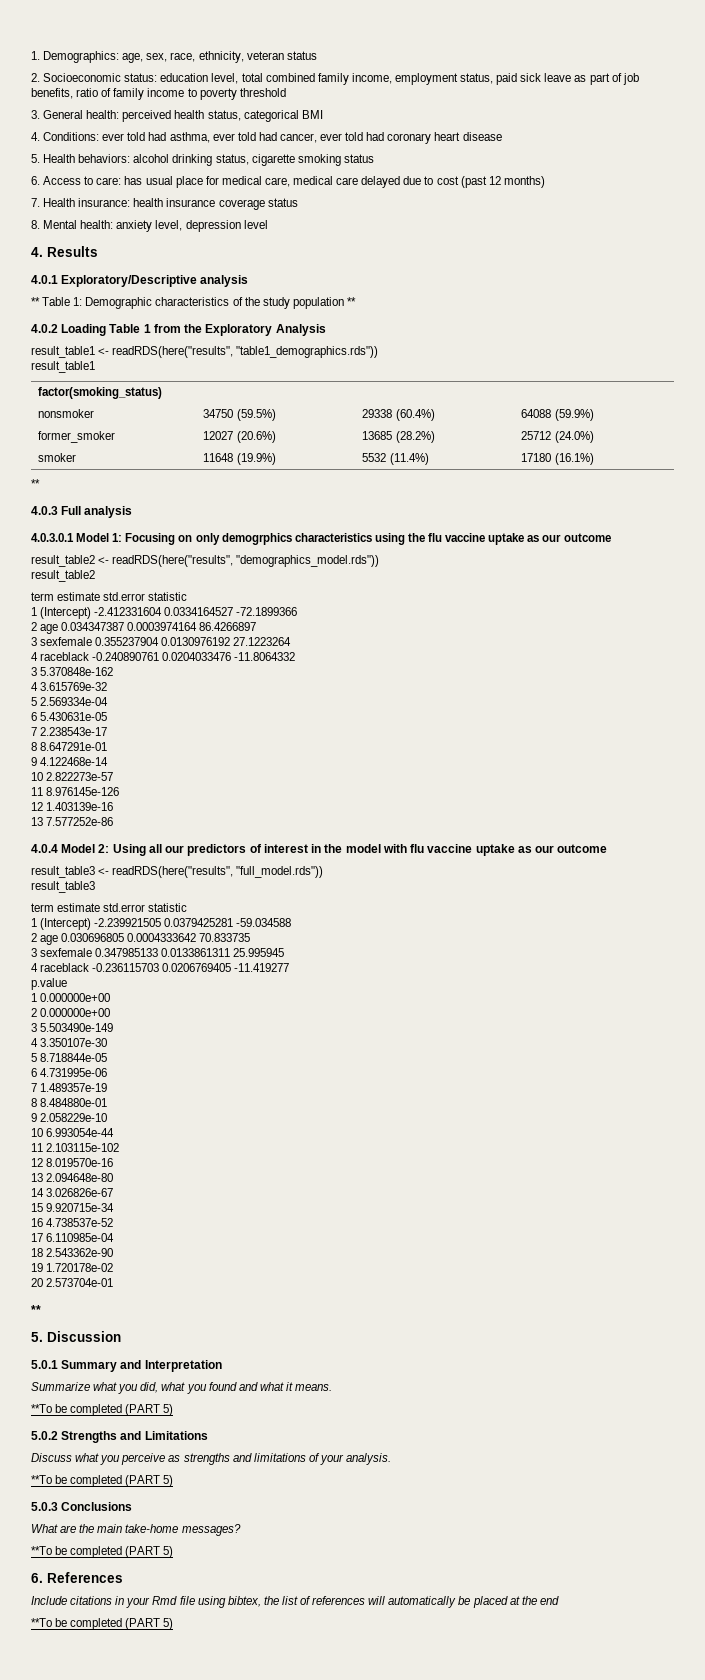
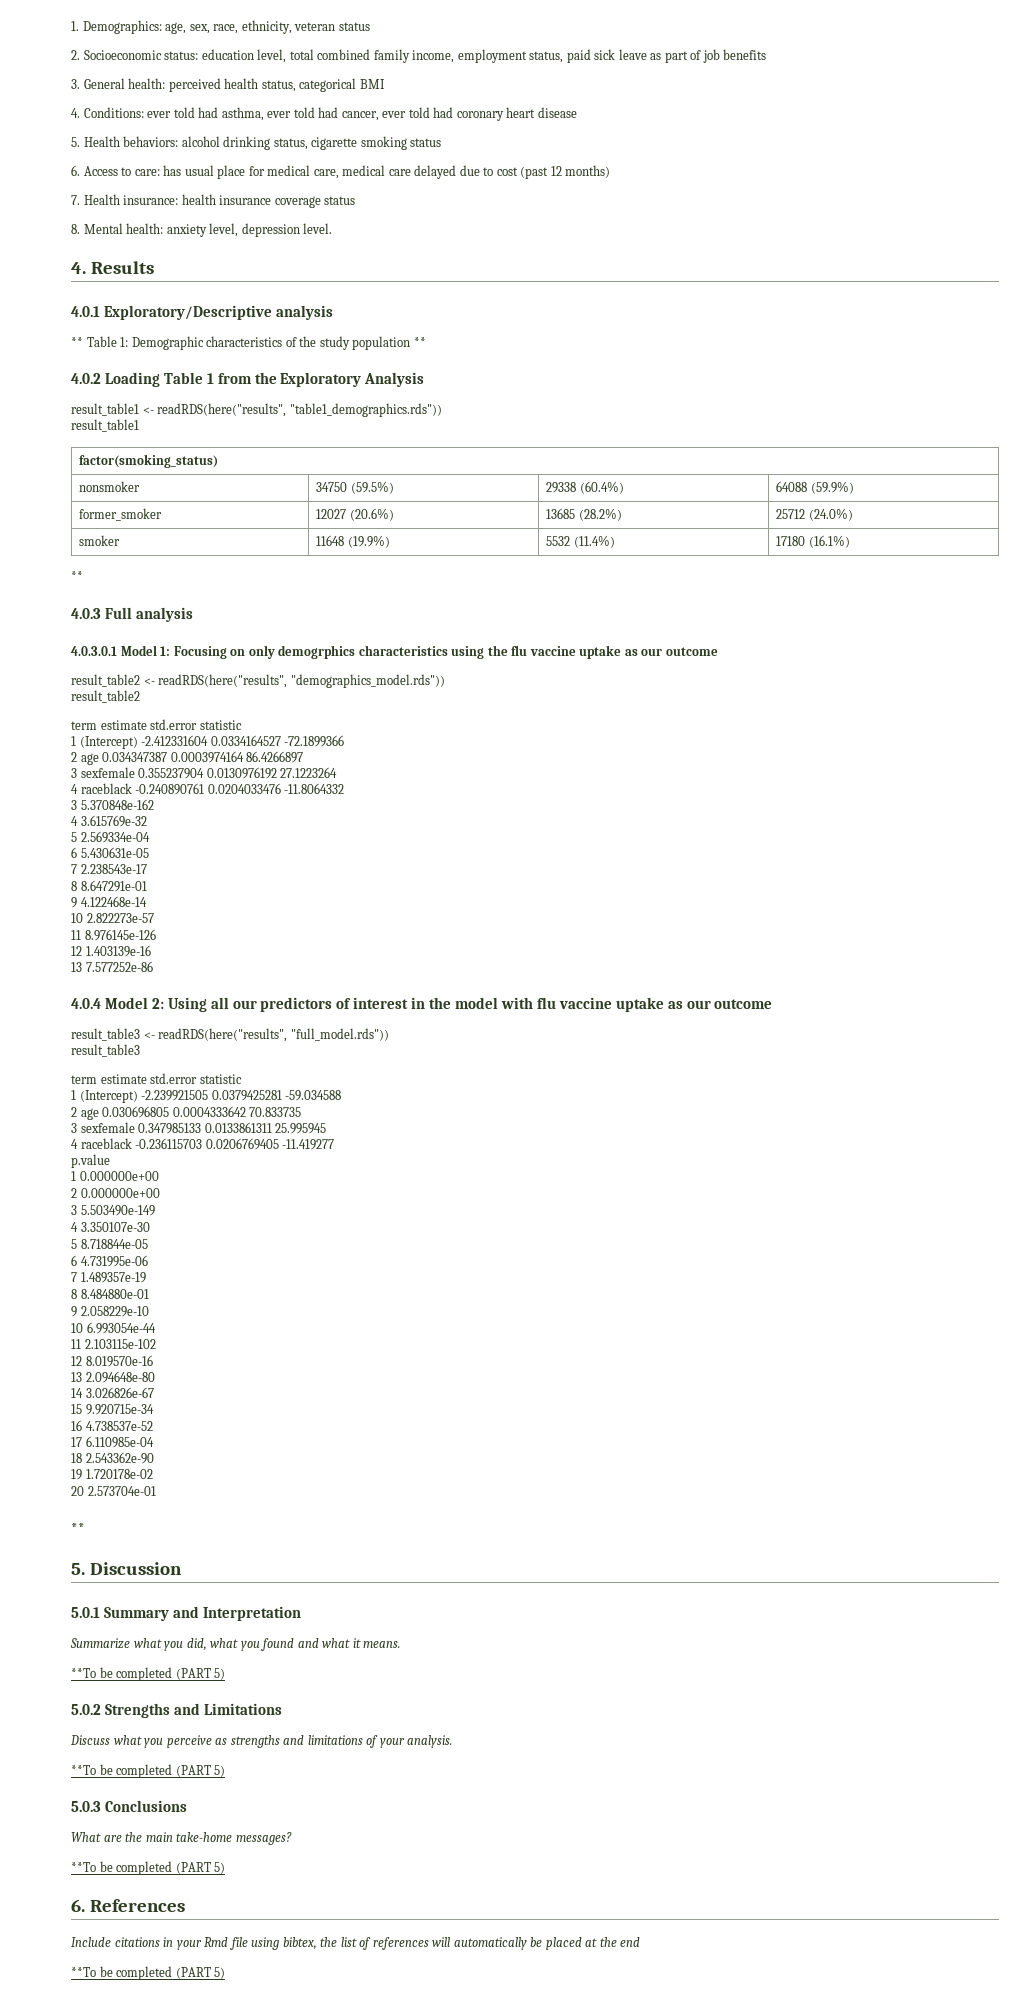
[31,88,286,100] benefits, ratio of family income to poverty threshold -> [723,49,767,60] benefits
[243,220,268,229] level -> [303,223,333,234] level.

